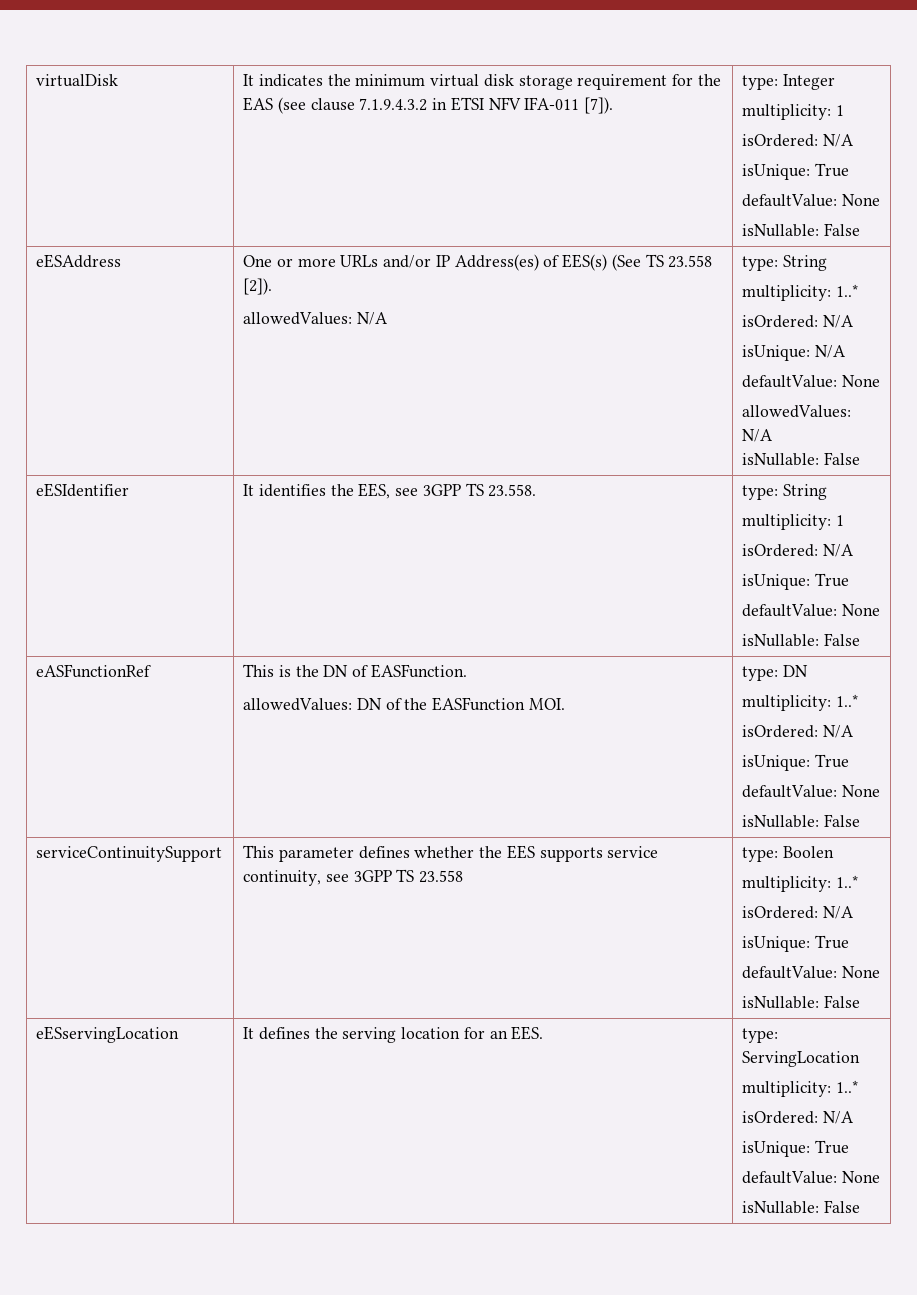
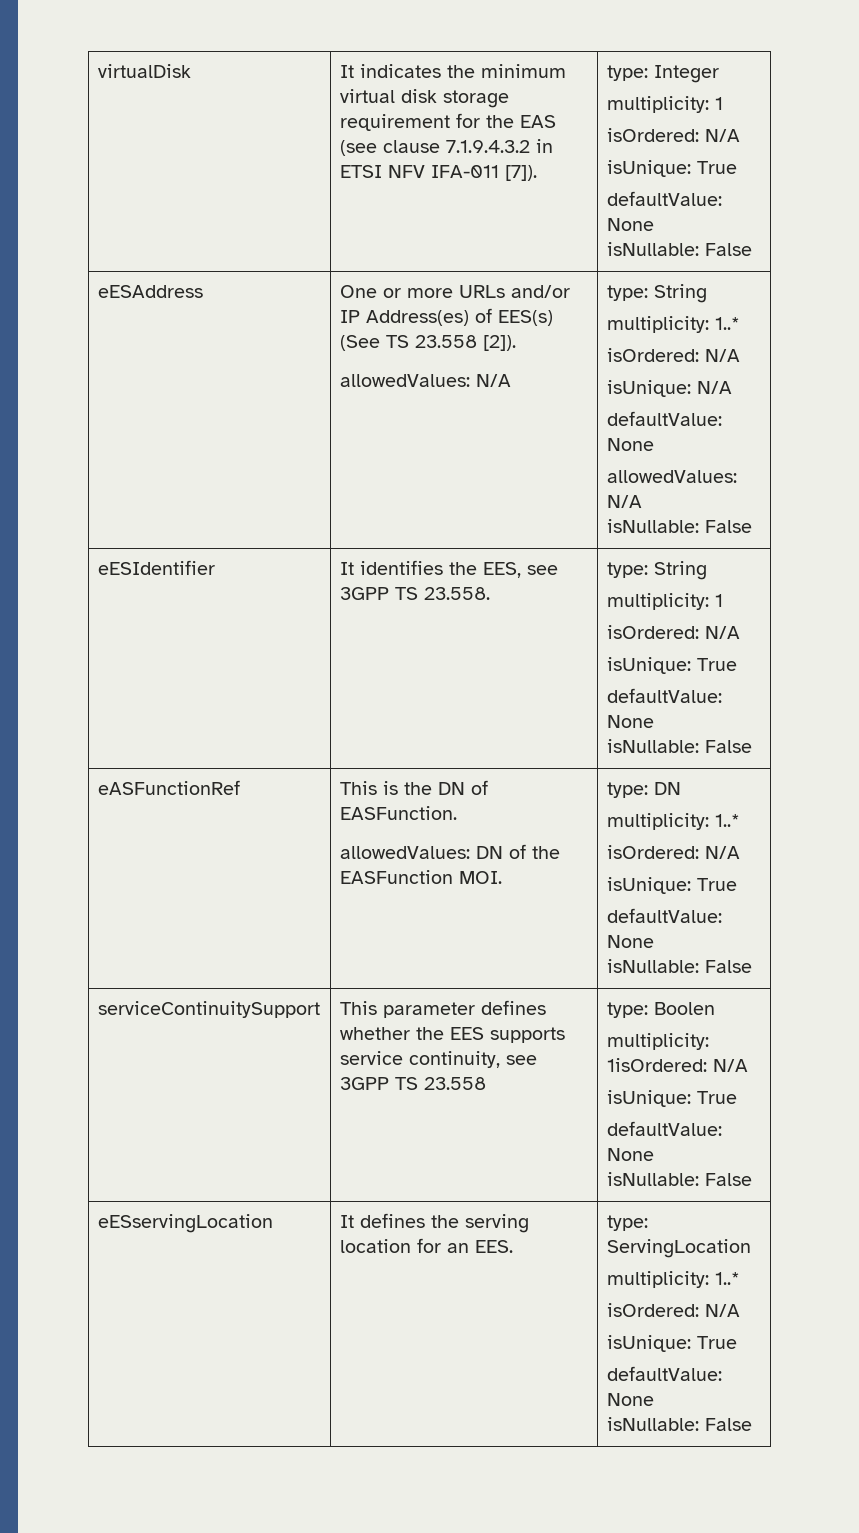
[836,875,859,888] [742,906,819,919] 1..* // isOrdered: -> [606,1058,707,1072] 1isOrdered:

